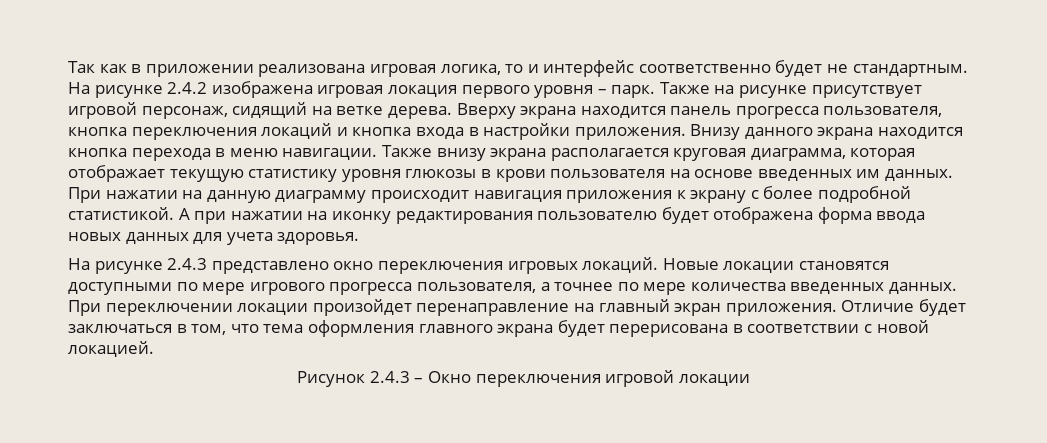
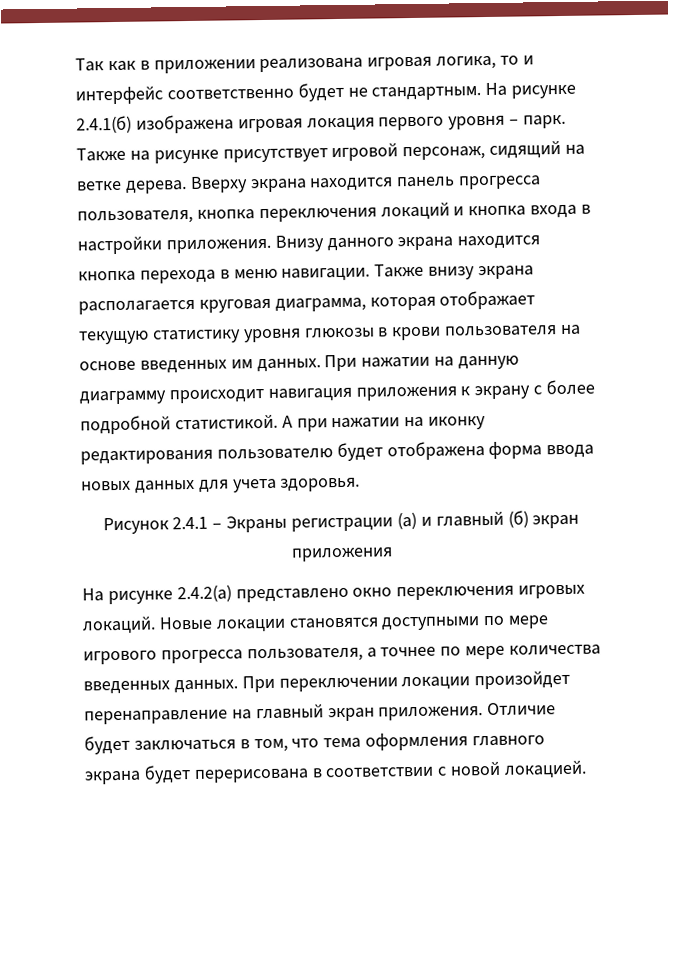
[167,82,208,94] 2.4.2 -> [76,115,132,134] 2.4.1(б)
[68,258,208,274] // На рисунке 2.4.3 -> [102,510,580,535] [290,547,393,562] [82,584,232,605] // Рисунок 2.4.1 – Экраны регистрации (а) и главный (б) экран приложения // На рисунке 2.4.2(а)
[297,370,750,387] // Рисунок 2.4.3 – Окно переключения игровой локации -> (588, 769) none

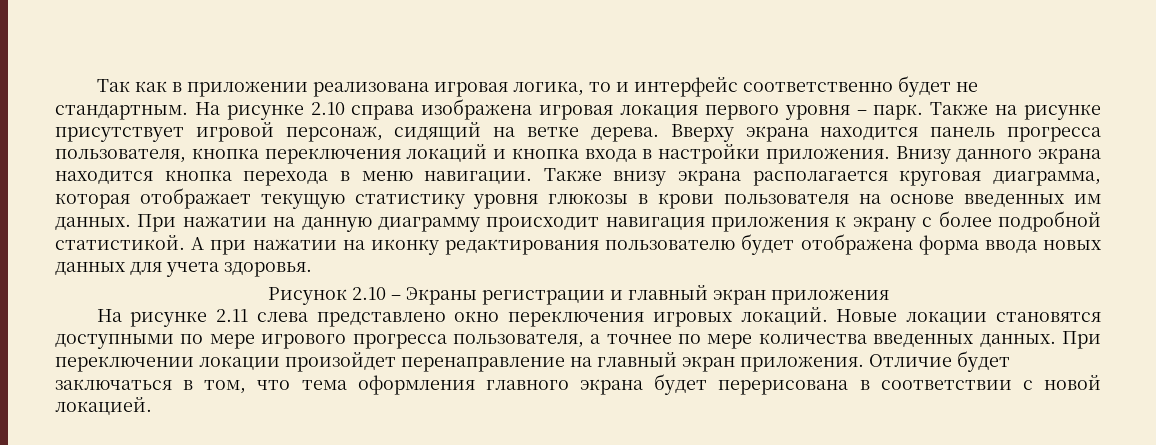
[76,115,132,134] 2.4.1(б) -> [310,102,415,120] 2.10 справа
[172,516,209,530] 2.4.1 -> [351,287,386,300] 2.10
[396,511,417,530] (а) -> (605, 297) none
[507,510,529,528] (б) -> (708, 292) none
[176,584,232,603] 2.4.2(а) -> [216,309,308,322] 2.11 слева

